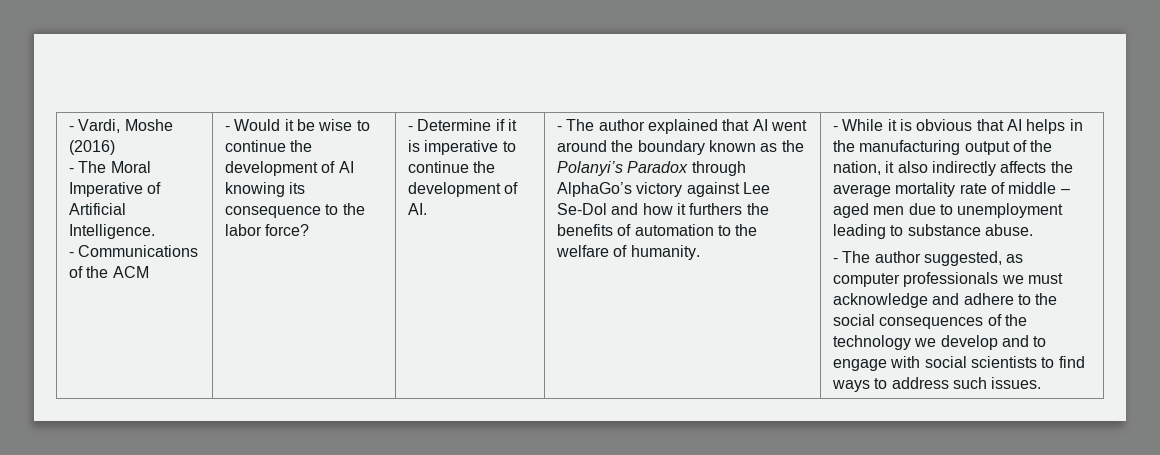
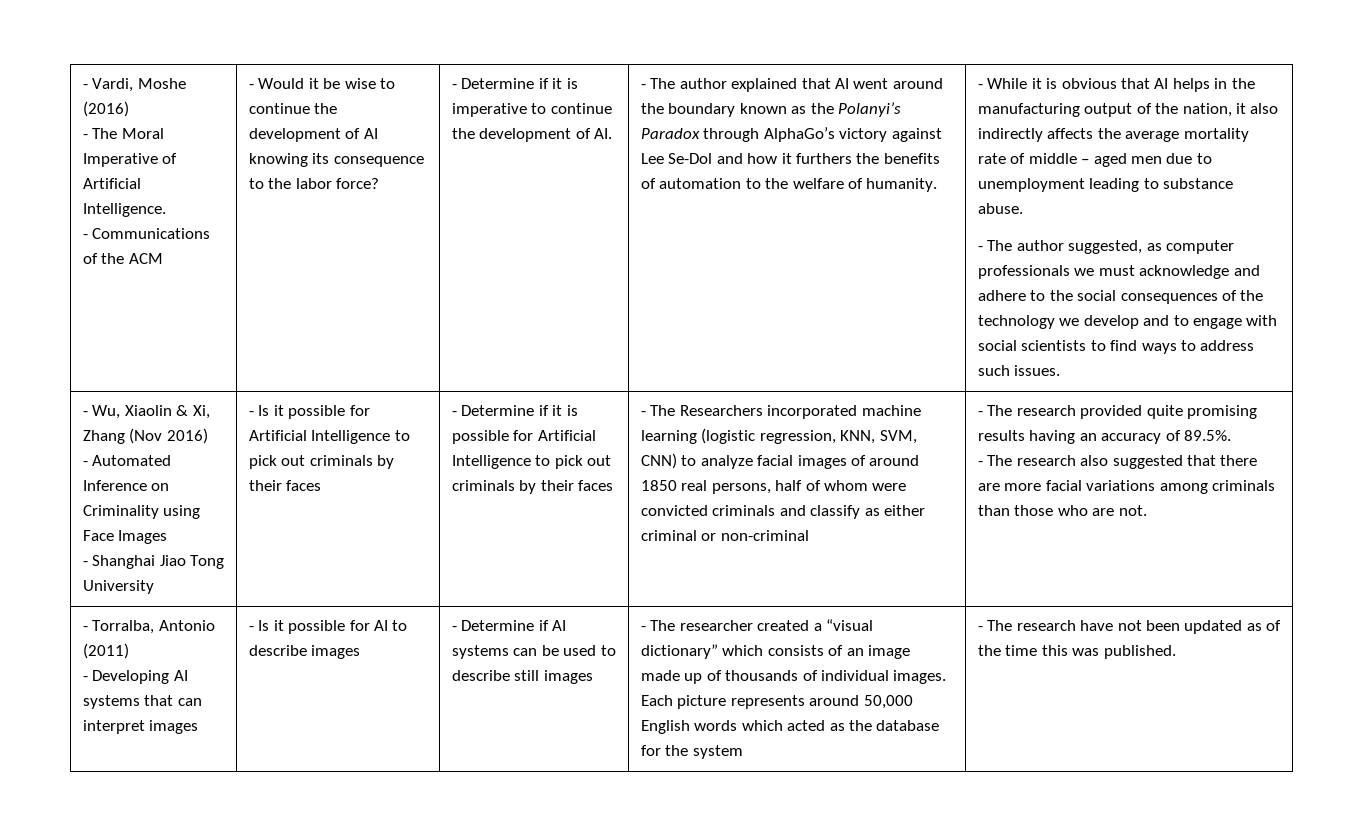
(1042, 383) none -> [82,405,210,419] [82,428,208,444] [82,455,172,466] [82,480,170,491] [82,505,201,519] [82,530,168,544] [82,555,225,569] [82,580,154,594] [248,405,370,419] [248,430,410,444] [248,455,395,469] [248,480,322,491] [451,405,578,416] [451,430,596,444] [451,455,612,469] [451,480,614,494] [640,405,921,419] [640,428,917,444] [640,453,920,469] [640,480,907,494] [640,505,925,519] [640,530,809,541] [977,405,1257,419] [977,430,1231,444] [977,455,1258,469] [977,480,1275,494] [977,505,1147,516] [82,620,215,634] [82,643,129,659] [82,670,188,684] [82,695,202,709] [82,720,199,734] [248,620,408,634] [248,645,361,659] [451,620,567,631] [451,645,616,659] [451,670,593,684] [640,619,873,631] [640,644,910,659] [640,670,947,684] [640,695,913,709] [640,720,940,734] [640,745,743,759] [977,620,1282,634] [977,645,1176,659] // - Wu, Xiaolin & Xi, Zhang (Nov 2016) // - Automated Inference on Criminality using Face Images // - Shanghai Jiao Tong University | - Is it possible for Artificial Intelligence to pick out criminals by their faces | - Determine if it is possible for Artificial Intelligence to pick out criminals by their faces | - The Researchers incorporated machine learning (logistic regression, KNN, SVM, CNN) to analyze facial images of around 1850 real persons, half of whom were convicted criminals and classify as either criminal or non-criminal | - The research provided quite promising results having an accuracy of 89.5%. // - The research also suggested that there are more facial variations among criminals than those who are not. // - Torralba, Antonio (2011) // - Developing AI systems that can interpret images | - Is it possible for AI to describe images | - Determine if AI systems can be used to describe still images | - The researcher created a “visual dictionary” which consists of an image made up of thousands of individual images. Each picture represents around 50,000 English words which acted as the database for the system | - The research have not been updated as of the time this was published.

